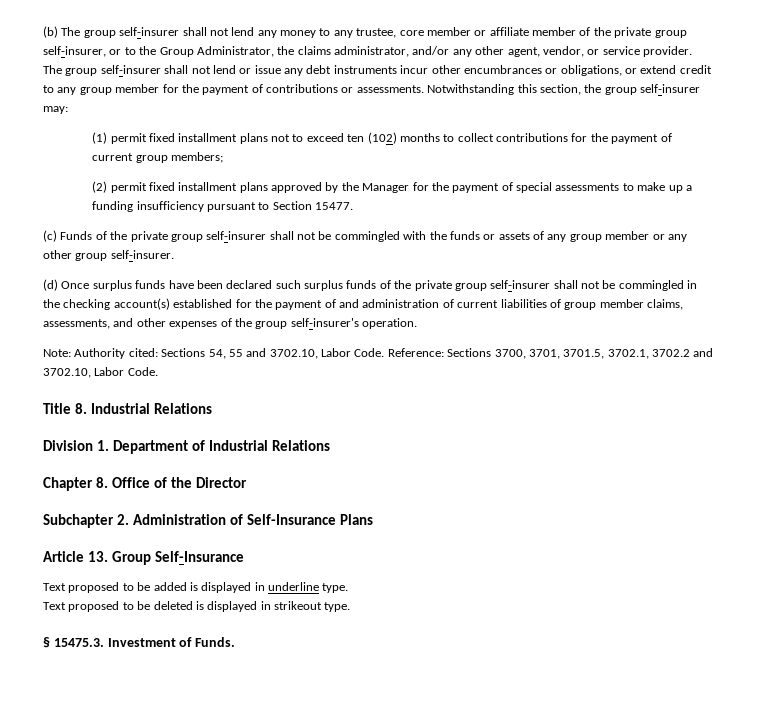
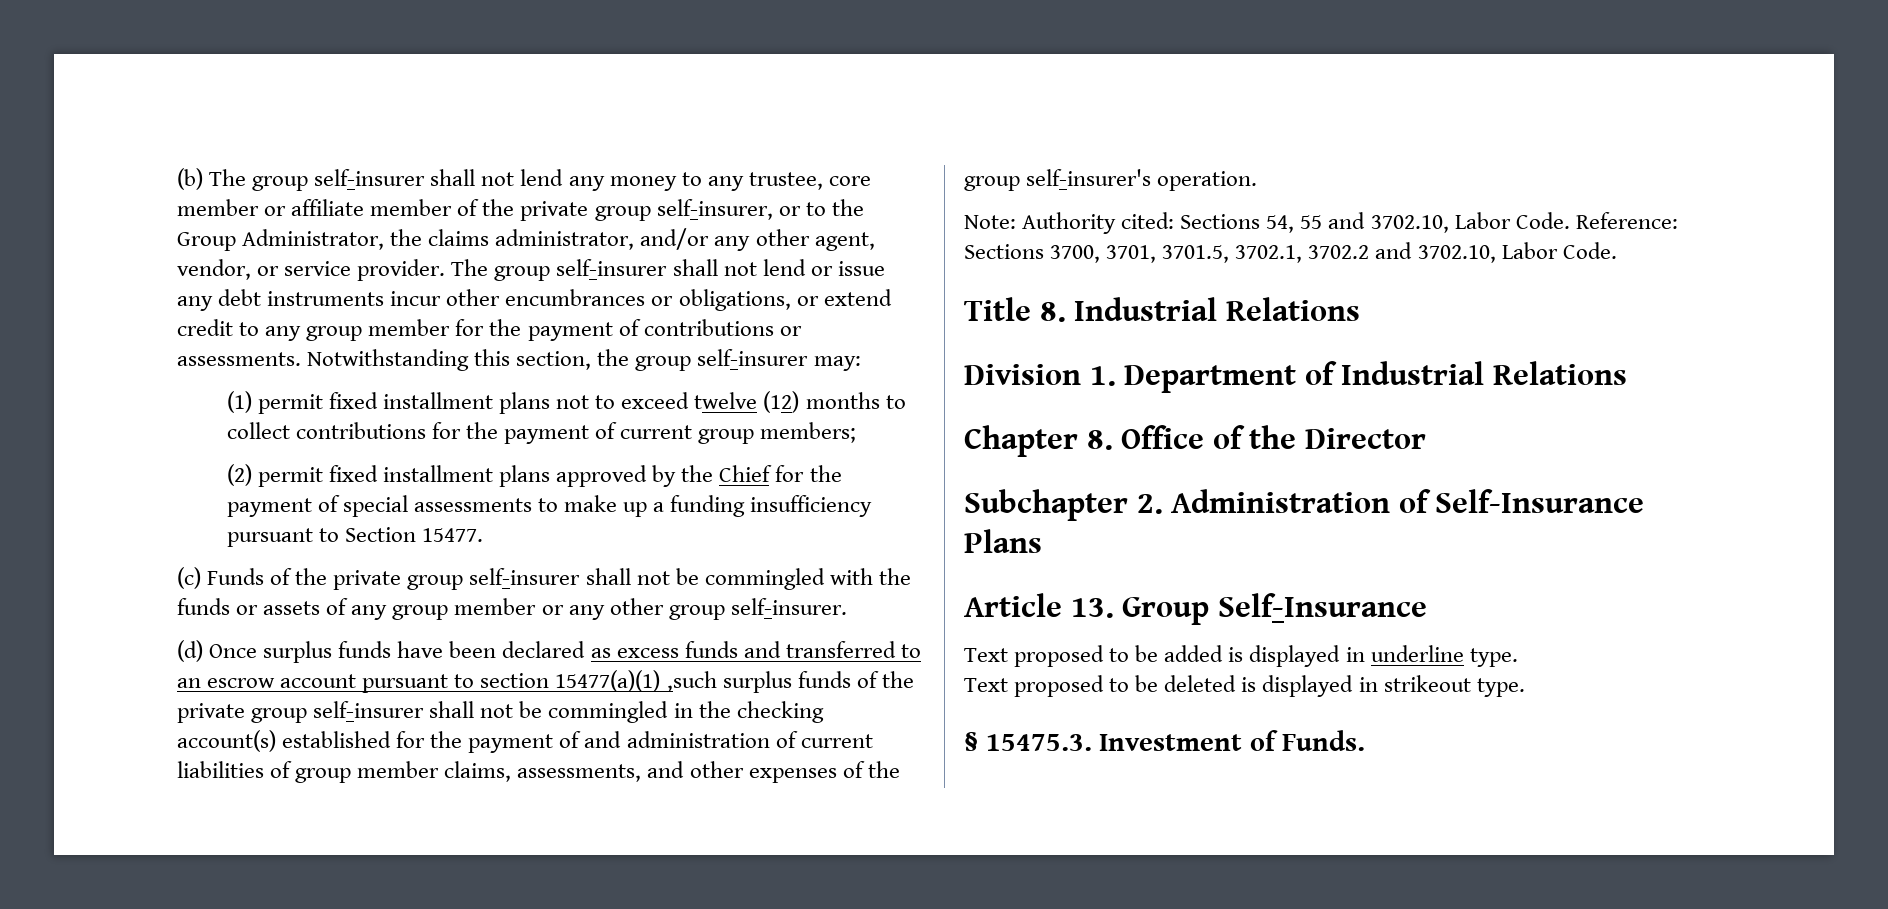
[347,132,397,144] ten (102) -> [694,391,800,413] twelve (12)
[362,183,410,193] Manager -> [719,465,773,482] Chief
[275,280,301,289] such -> [590,641,921,658] [177,670,717,693] as excess funds and transferred to an escrow account pursuant to section 15477(a)(1) ,such

